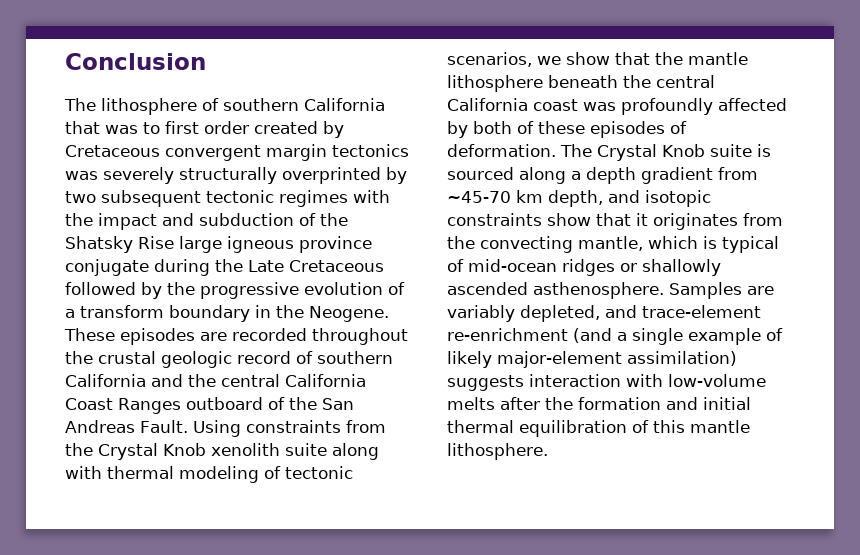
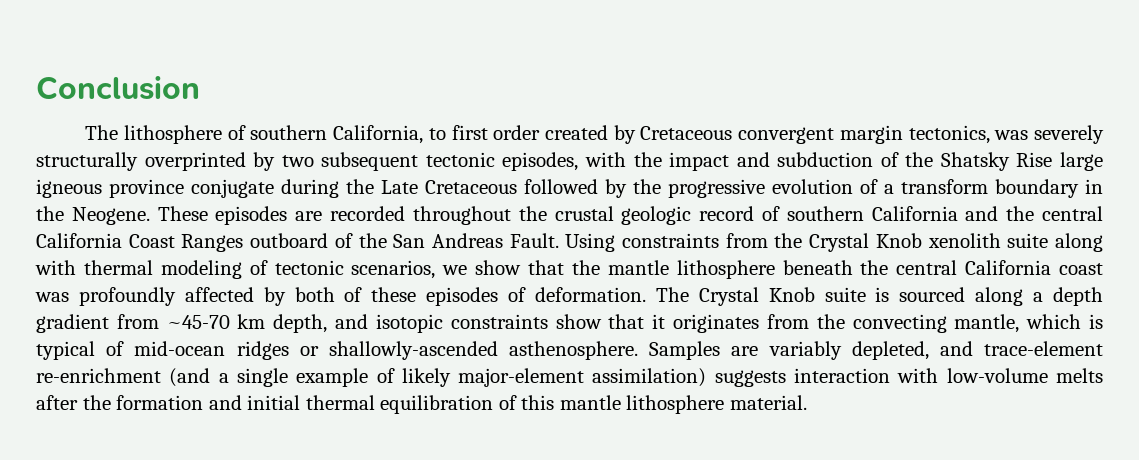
[304,98,385,111] [65,121,138,134] California that was -> [333,125,424,144] California,
[332,144,409,157] tectonics -> [908,125,990,144] tectonics,
[279,190,348,207] regimes -> [502,152,579,171] episodes,
[642,259,721,276] [447,282,528,295] shallowly ascended -> [328,341,498,360] shallowly-ascended
[447,443,548,460] lithosphere. -> [626,395,807,414] lithosphere material.

